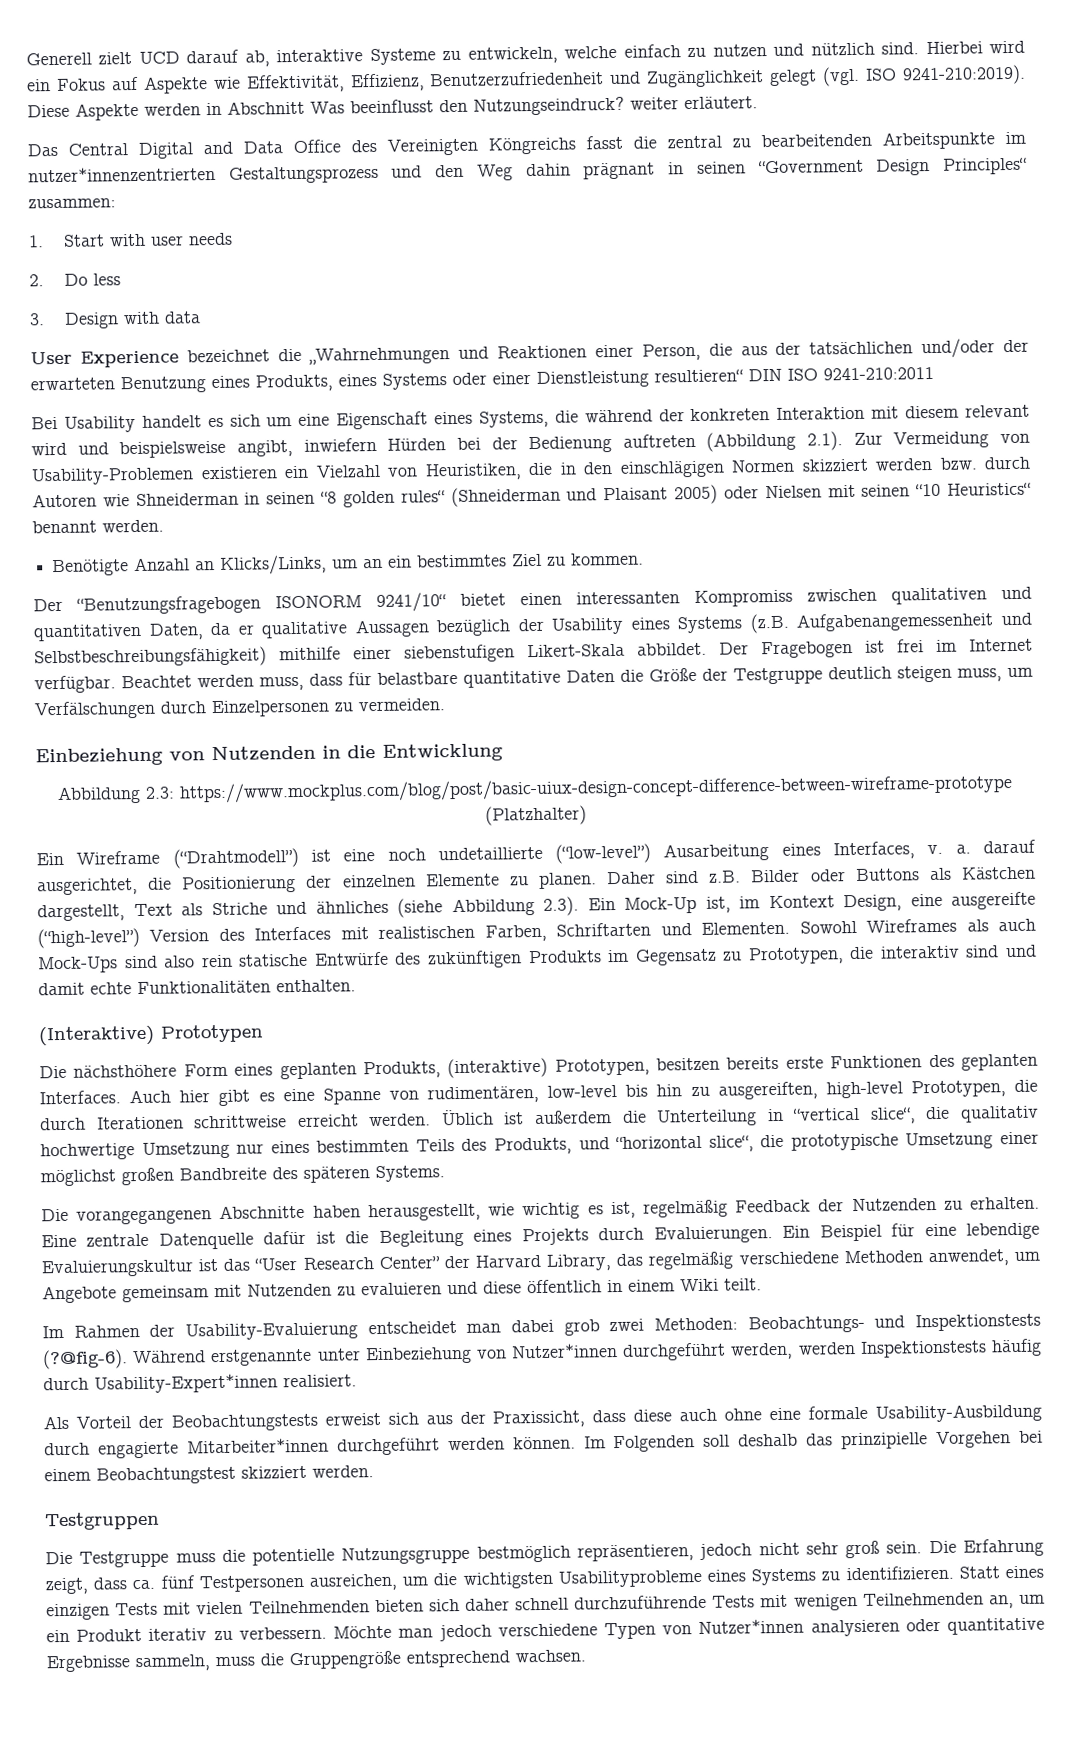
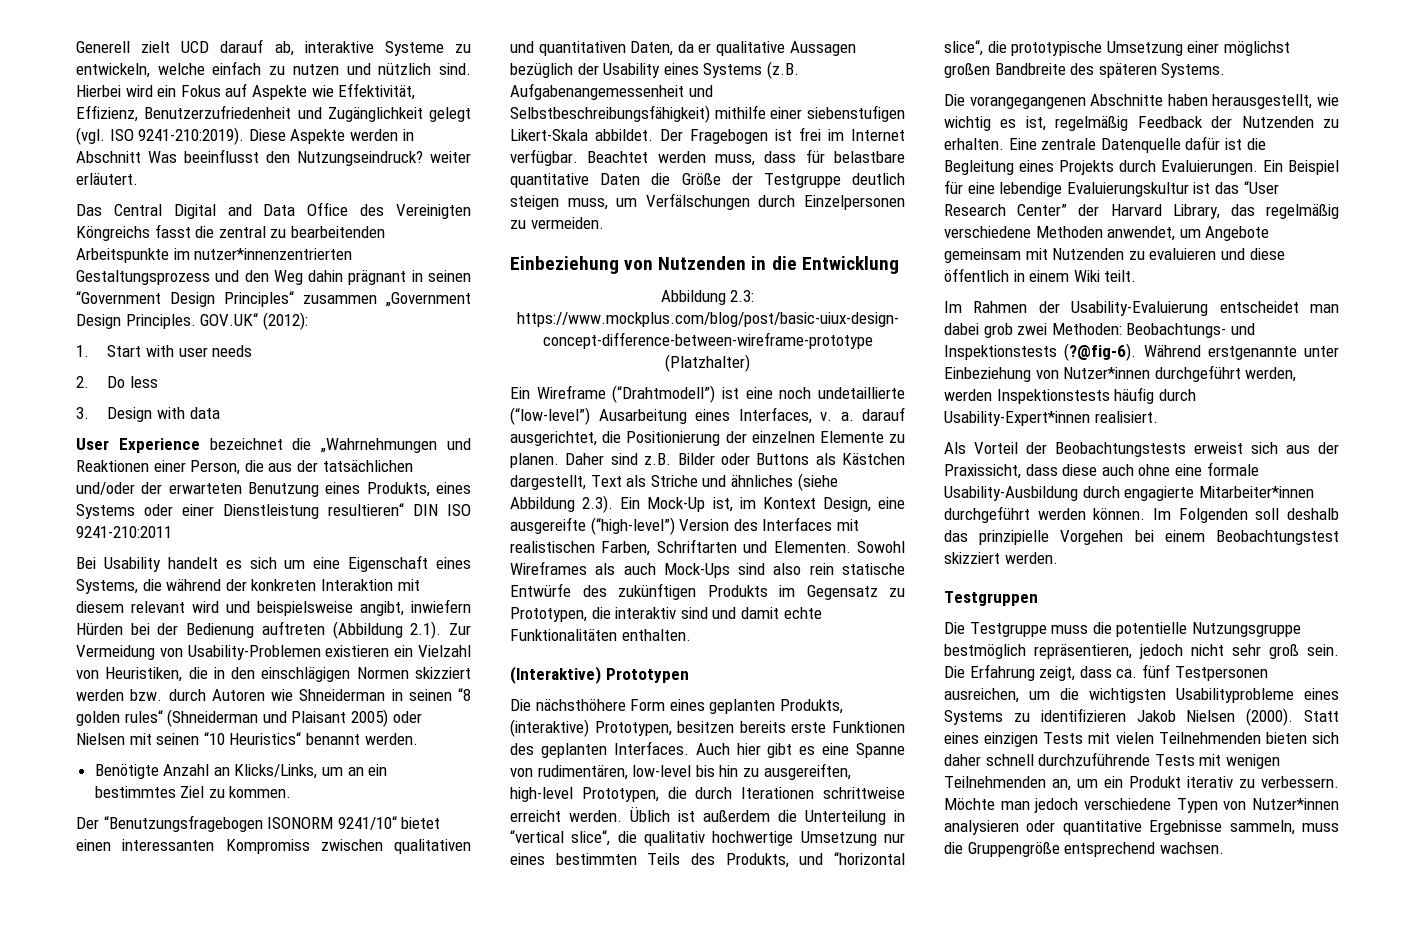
[28,198,116,209] zusammen: -> [303,292,471,307] [76,312,308,330] zusammen „Government Design Principles. GOV.UK“ (2012):
[845,1565,954,1581] identifizieren. -> [1040,708,1294,726] identifizieren Jakob Nielsen (2000).

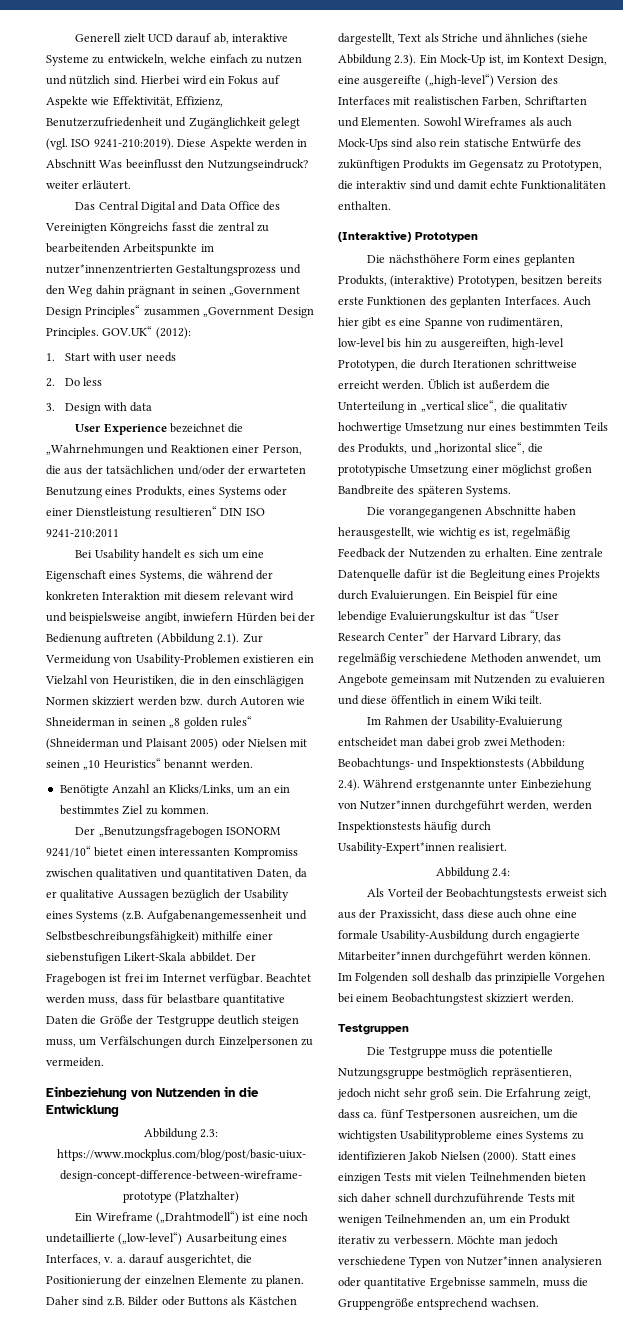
[76,291,161,304] “Government -> [229,286,301,296] „Government
[458,688,471,701] “8 -> [169,718,181,728] „8
[203,732,225,745] “10 -> [83,760,101,770] „10
[103,815,263,832] “Benutzungsfragebogen -> [98,826,223,838] „Benutzungsfragebogen
[612,385,716,403] (“Drahtmodell”) -> [155,1211,239,1224] („Drahtmodell“)
[510,407,590,425] (“low-level”) -> [118,1232,183,1245] („low-level“)
[590,517,675,535] (“high-level”) -> [424,74,494,87] („high-level“)
[510,830,564,843] “vertical -> [420,401,465,412] „vertical
[834,852,905,865] “horizontal -> [434,443,493,454] „horizontal
[1064,343,1137,361] (?@fig-6). -> [527,758,585,770] [338,779,360,791] (Abbildung 2.4).
(1158, 417) none -> [435,867,511,879] // Abbildung 2.4:

